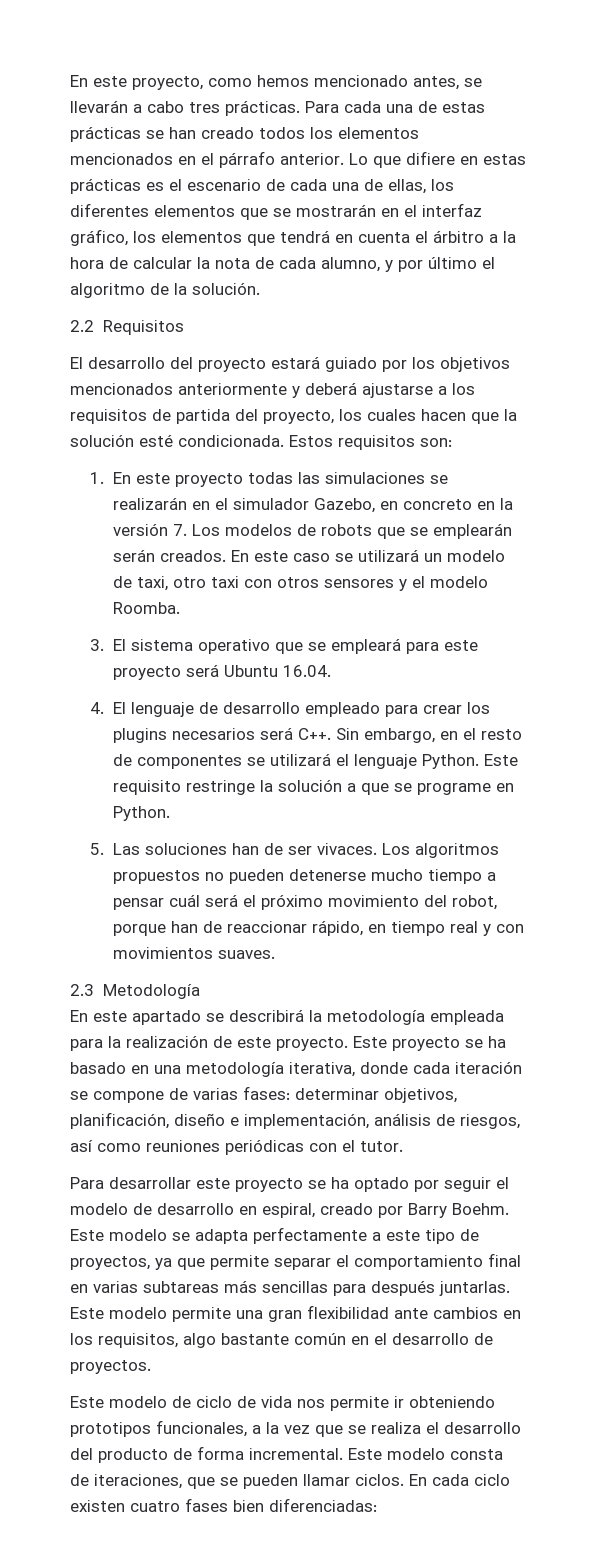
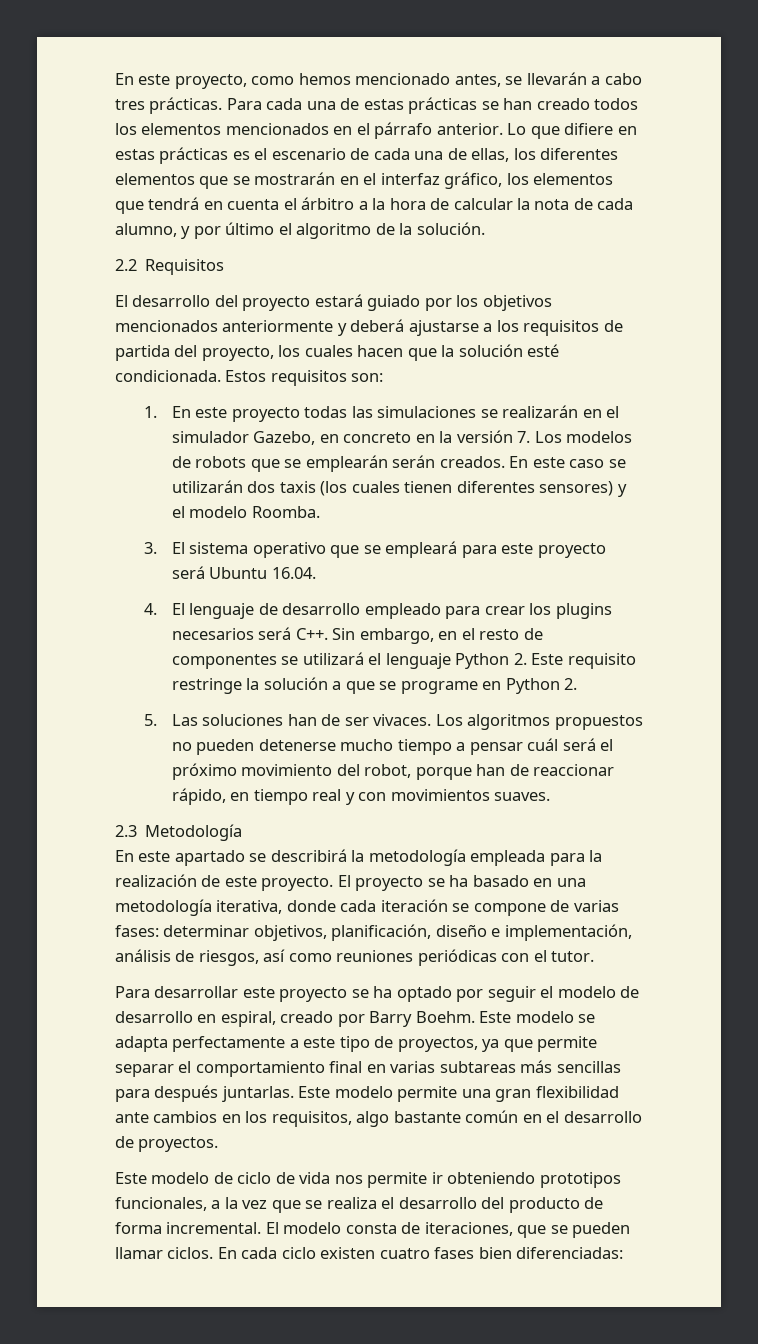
[357,549,505,562] [112,576,394,591] utilizará un modelo de taxi, otro taxi con otros sensores -> [172,480,614,496] utilizarán dos taxis (los cuales tienen diferentes sensores)
[421,754,479,769] Python. -> [455,653,527,669] Python 2.
[112,806,170,821] Python. -> [505,678,578,694] Python 2.
[353,1036,387,1048] Este -> [337,875,351,887] El
[348,1448,382,1460] Este -> [265,1222,279,1234] El

